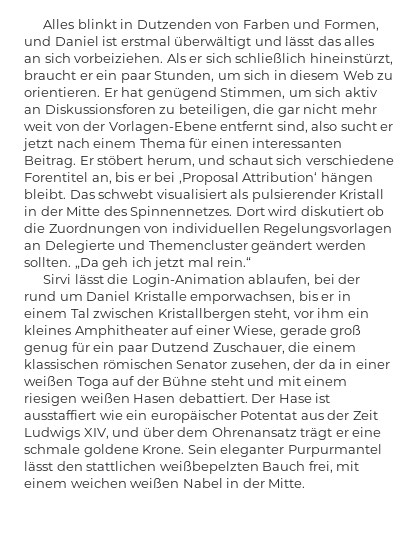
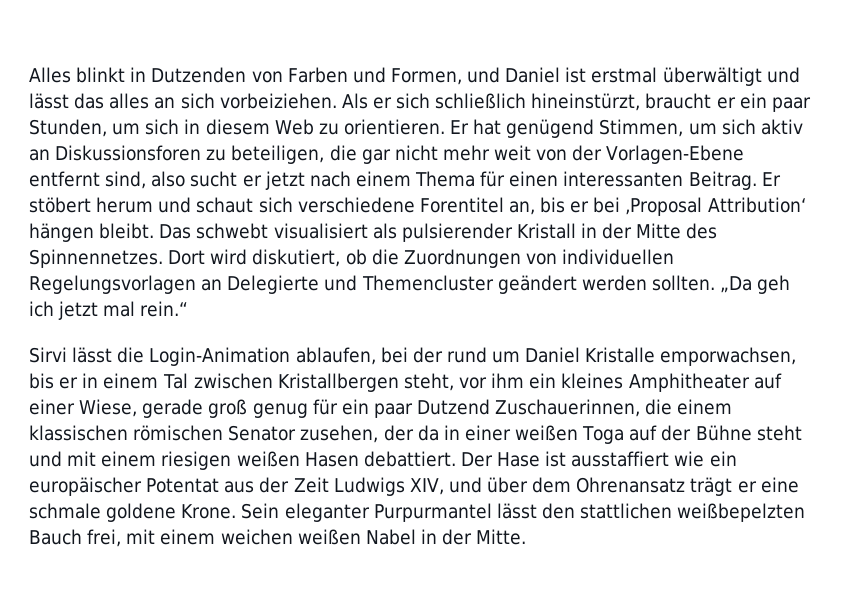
[146,155,195,167] herum, -> [96,197,154,213] herum
[300,206,364,216] diskutiert -> [252,249,341,267] diskutiert,
[212,342,285,354] Zuschauer, -> [495,399,641,417] Zuschauerinnen,

